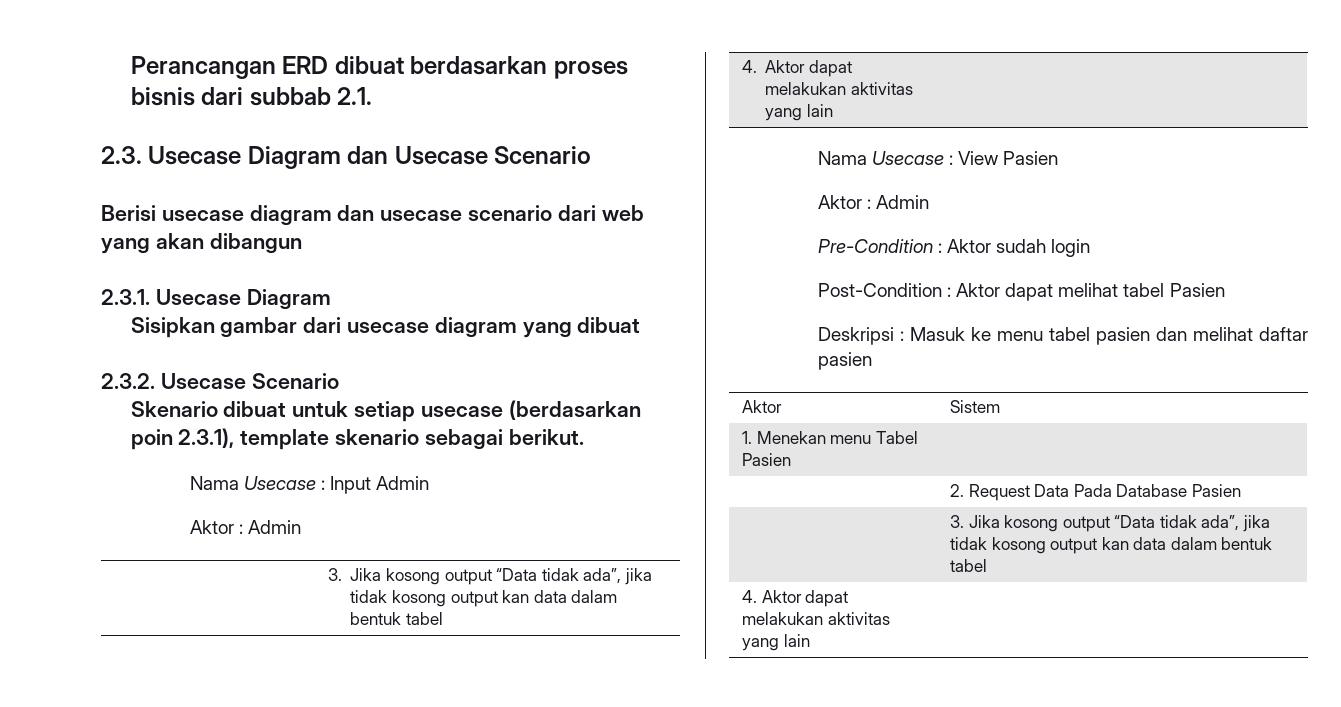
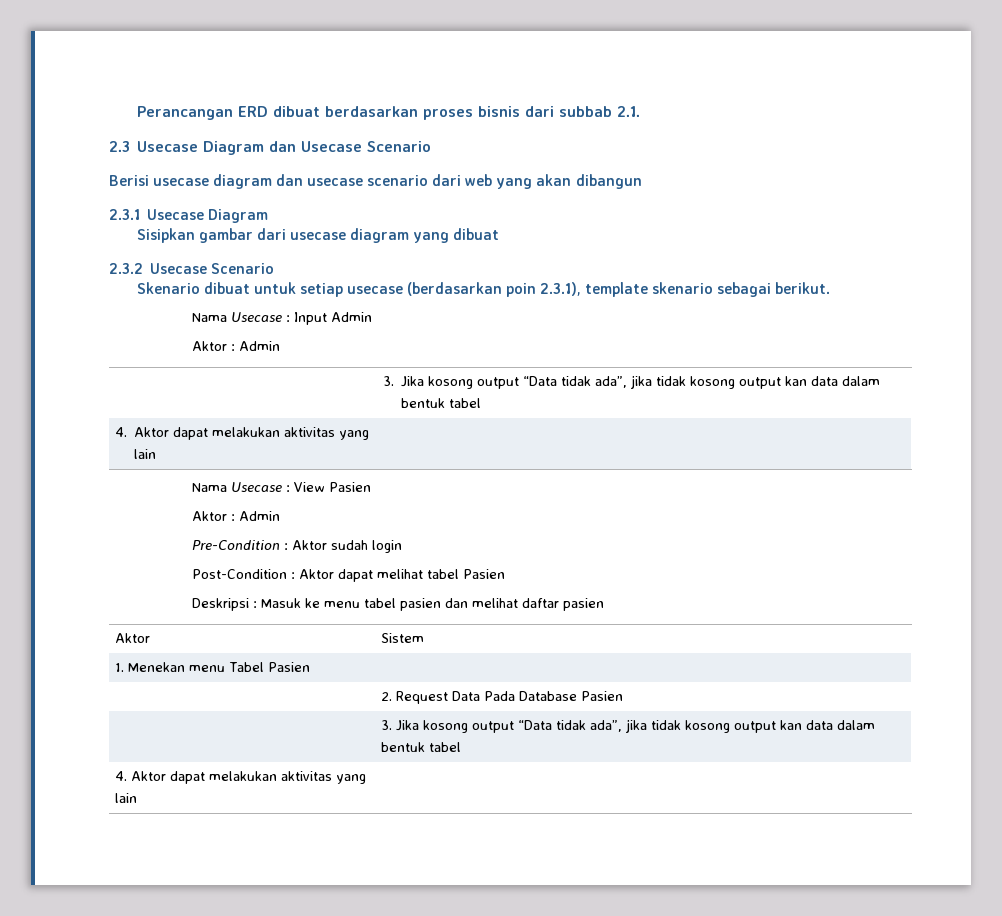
[101,146,142,164] 2.3. -> [109,141,130,152] 2.3
[101,289,150,305] 2.3.1. -> [109,209,140,220] 2.3.1
[101,373,155,389] 2.3.2. -> [109,263,143,274] 2.3.2

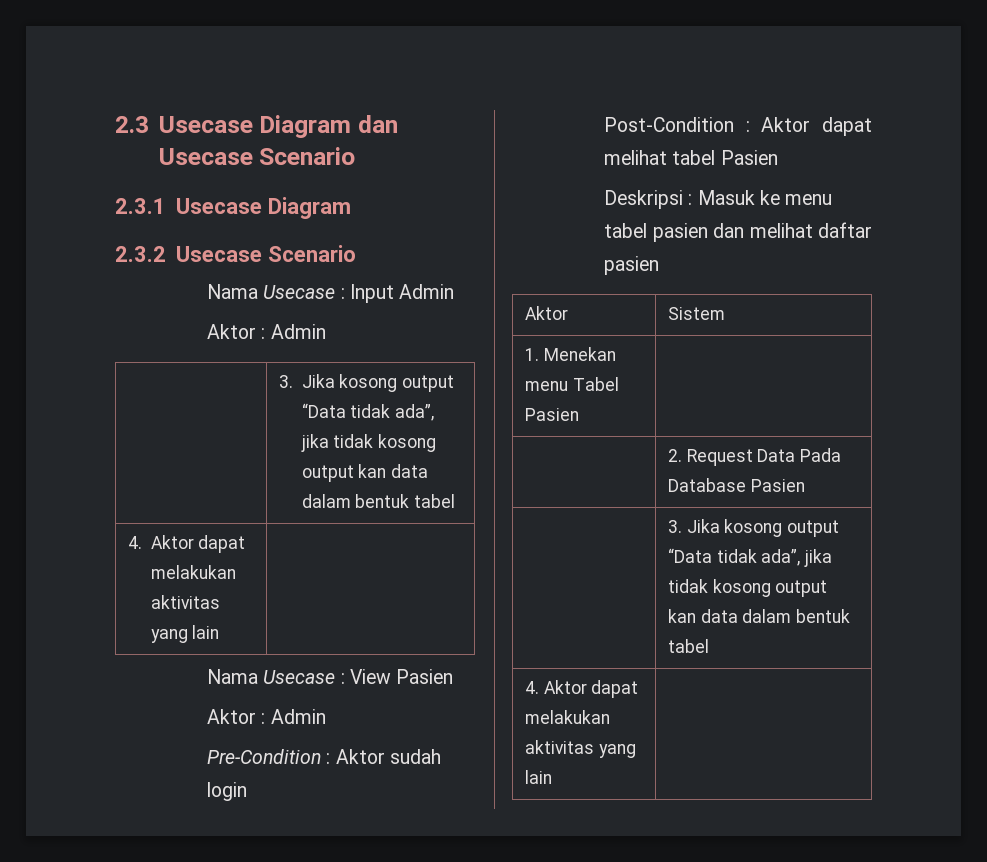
[136,106,640,120] Perancangan ERD dibuat berdasarkan proses bisnis dari subbab 2.1. // -> (115, 124) none
[109,174,642,189] [109,209,269,223] [136,228,499,243] [109,263,275,274] [136,282,831,297] Berisi usecase diagram dan usecase scenario dari web yang akan dibangun // 2.3.1 Usecase Diagram // Sisipkan gambar dari usecase diagram yang dibuat // 2.3.2 Usecase Scenario // Skenario dibuat untuk setiap usecase (berdasarkan poin 2.3.1), template skenario sebagai berikut. -> [115,197,351,219] [115,245,356,262] 2.3.1 Usecase Diagram // 2.3.2 Usecase Scenario

